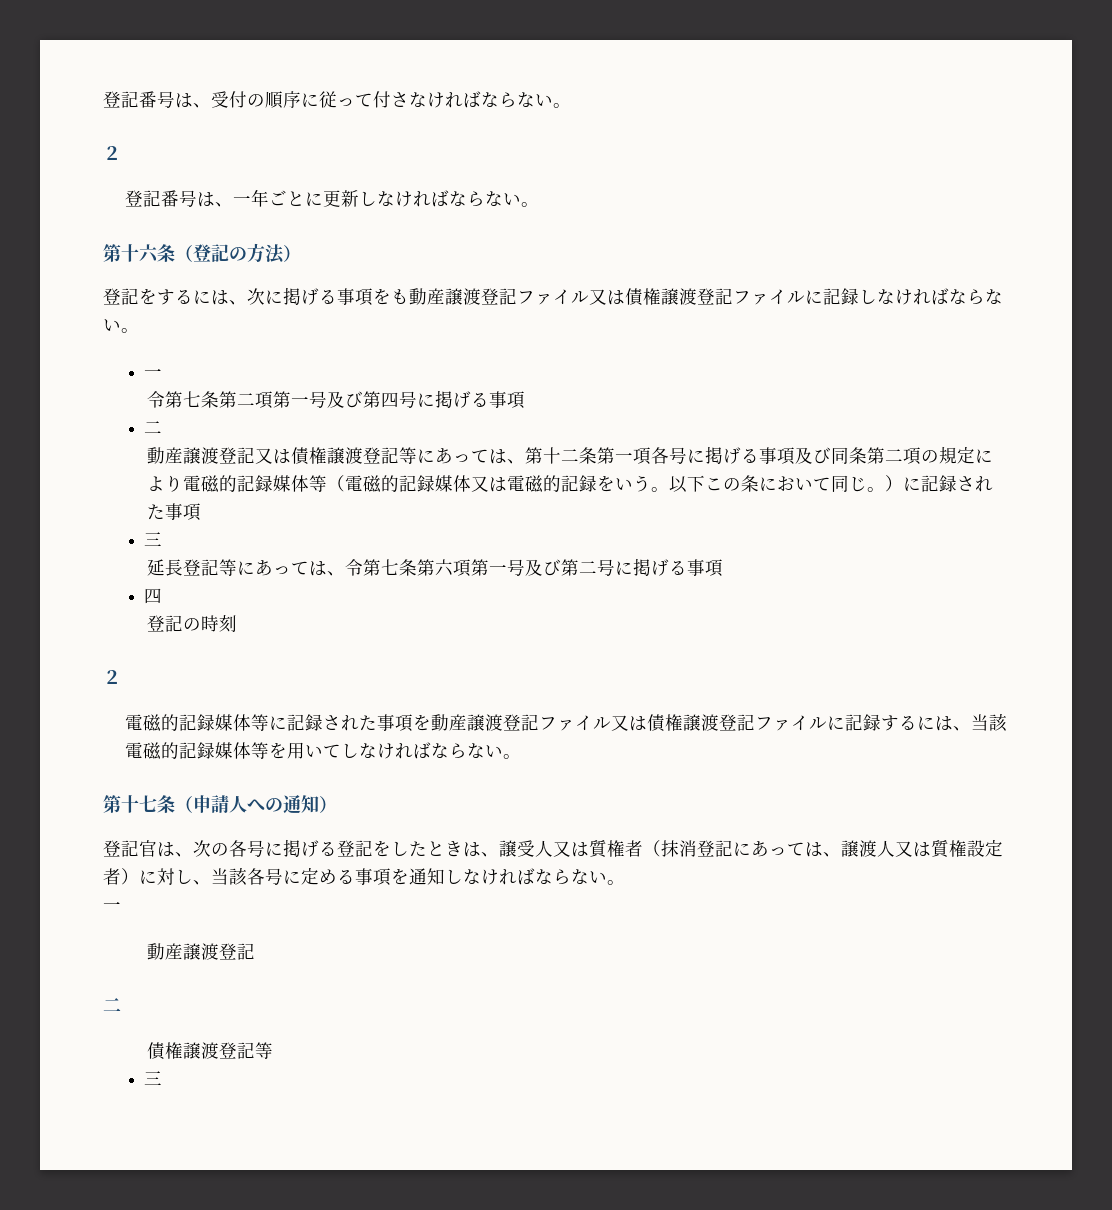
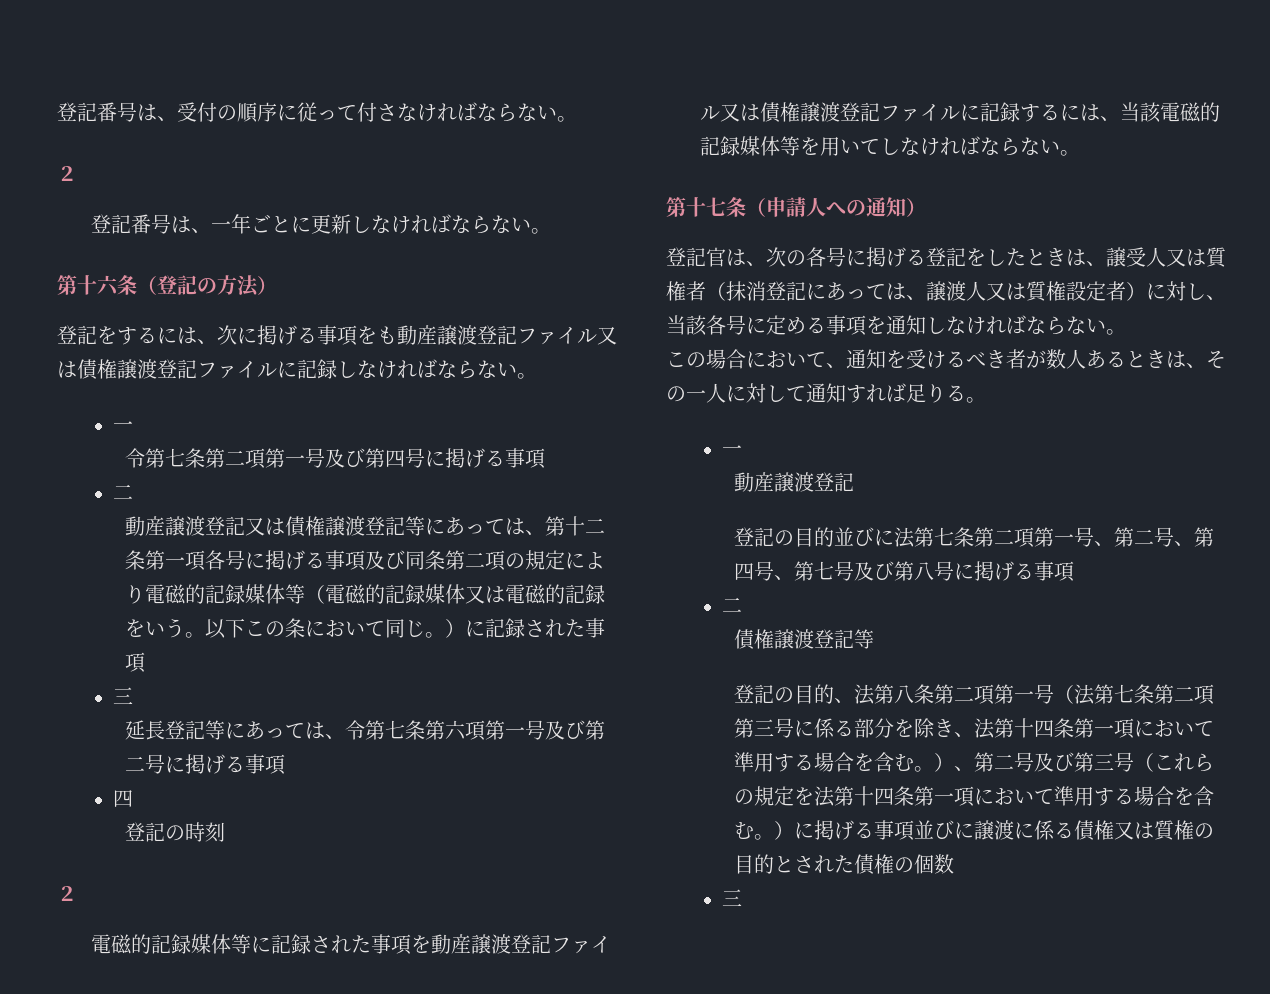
[103,901,121,911] [147,943,256,960] [103,998,121,1012] [147,1042,274,1060] 一 // 動産譲渡登記 // 二 // 債権譲渡登記等 -> [666,349,1226,369] [666,383,986,403] [722,445,743,456] [734,472,855,492] [734,527,1215,548] [734,561,1075,582] [722,597,743,613] [734,629,875,650] [734,684,1215,705] [734,718,1215,739] [734,752,1215,772] [734,786,1215,807] [734,820,1215,841] [734,854,955,875] この場合において、通知を受けるべき者が数人あるときは、その一人に対して通知すれば足りる。 // 一 // 動産譲渡登記 // 登記の目的並びに法第七条第二項第一号、第二号、第四号、第七号及び第八号に掲げる事項 // 二 // 債権譲渡登記等 // 登記の目的、法第八条第二項第一号（法第七条第二項第三号に係る部分を除き、法第十四条第一項において準用する場合を含む。）、第二号及び第三号（これらの規定を法第十四条第一項において準用する場合を含む。）に掲げる事項並びに譲渡に係る債権又は質権の目的とされた債権の個数

